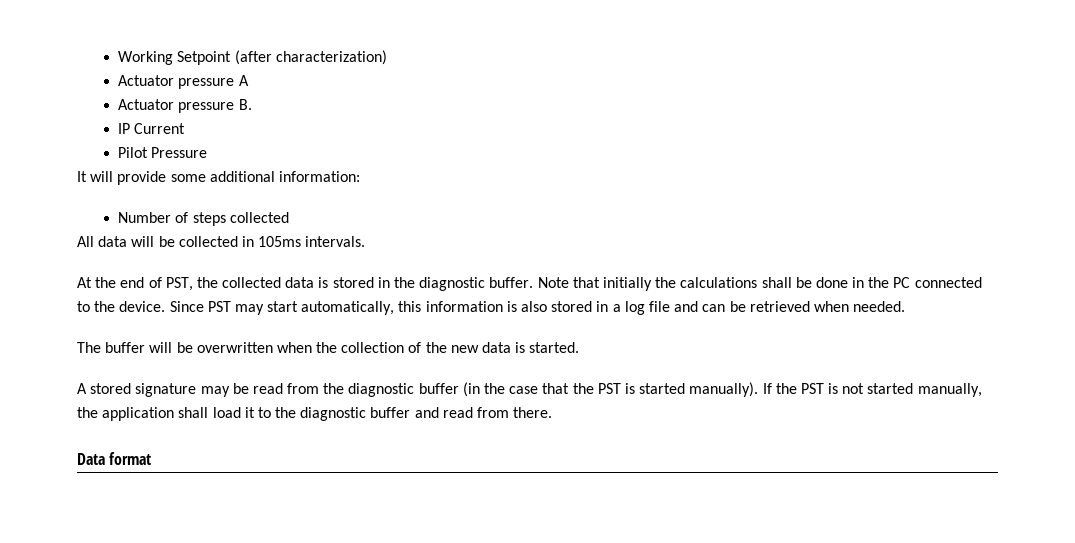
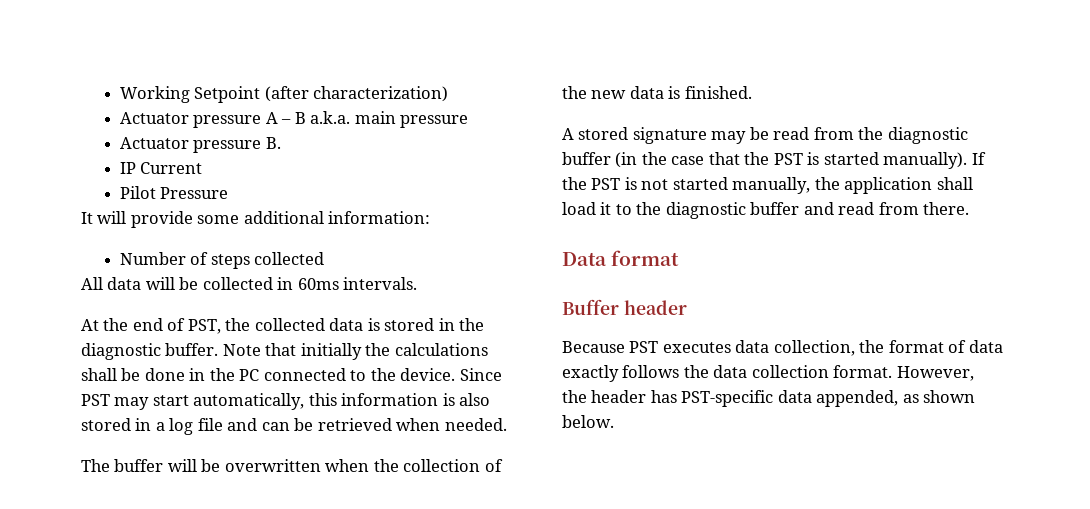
(249, 80) none -> [281,111,469,128] – B a.k.a. main pressure
[258,236,302,247] 105ms -> [297,278,339,290] 60ms
[529,342,580,353] started. -> [684,86,752,99] finished.
(152, 458) none -> [562,299,687,315] [562,340,1003,356] [562,365,974,382] [562,390,976,407] [562,415,614,428] // Buffer header // Because PST executes data collection, the format of data exactly follows the data collection format. However, the header has PST-specific data appended, as shown below.

